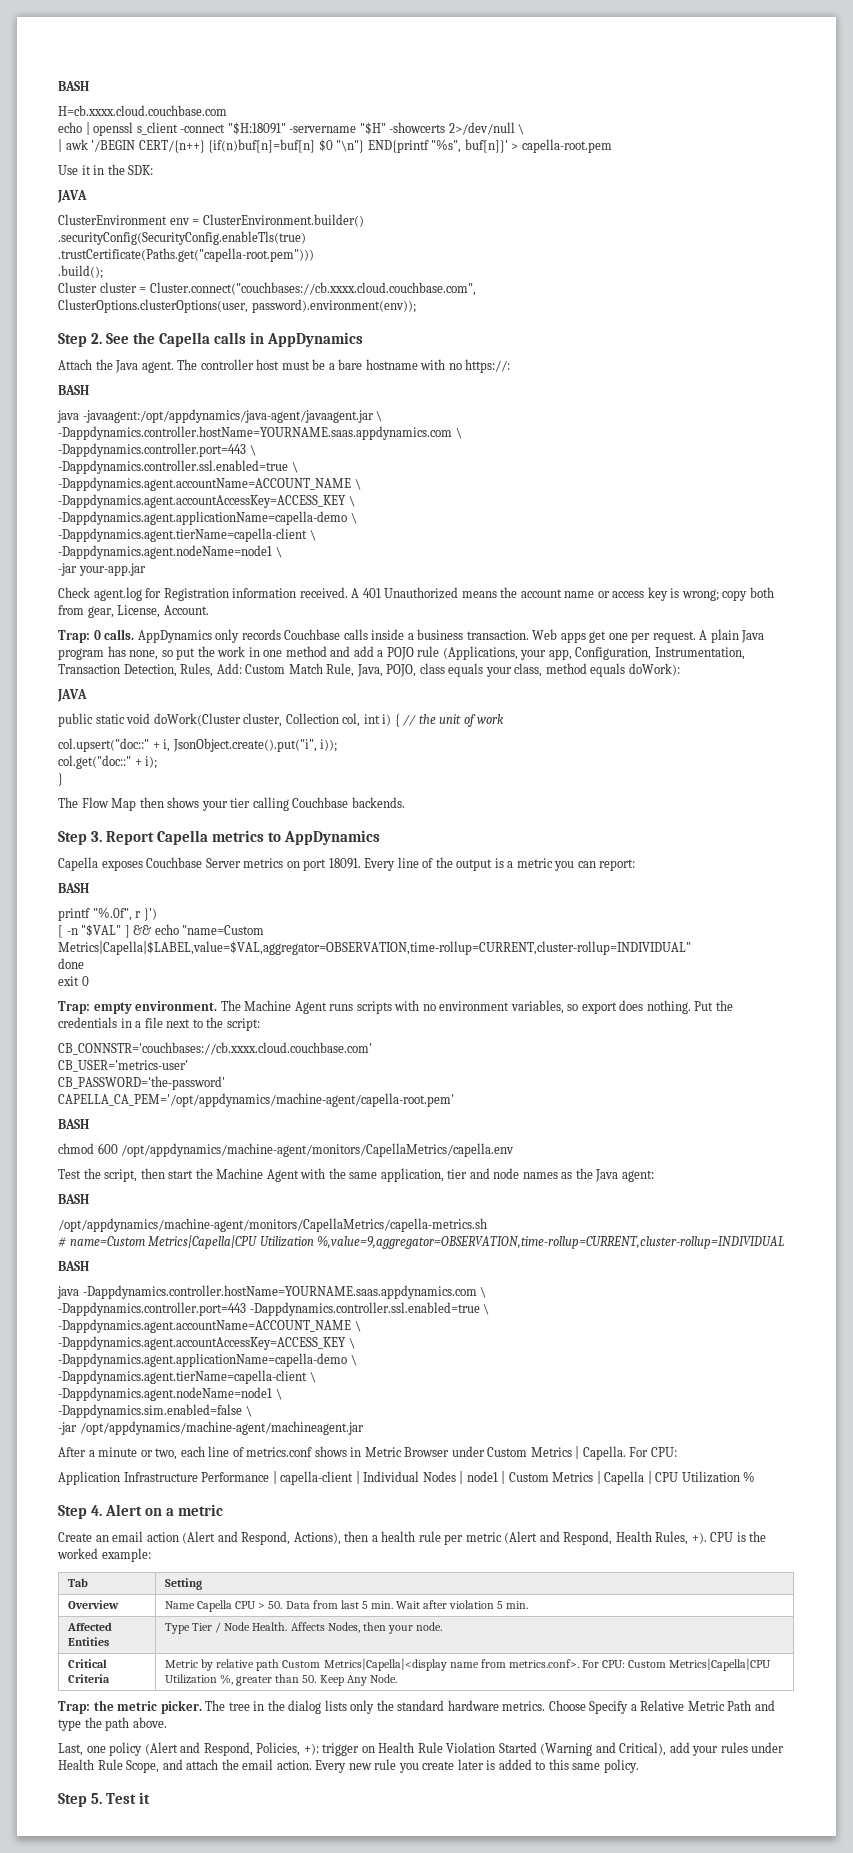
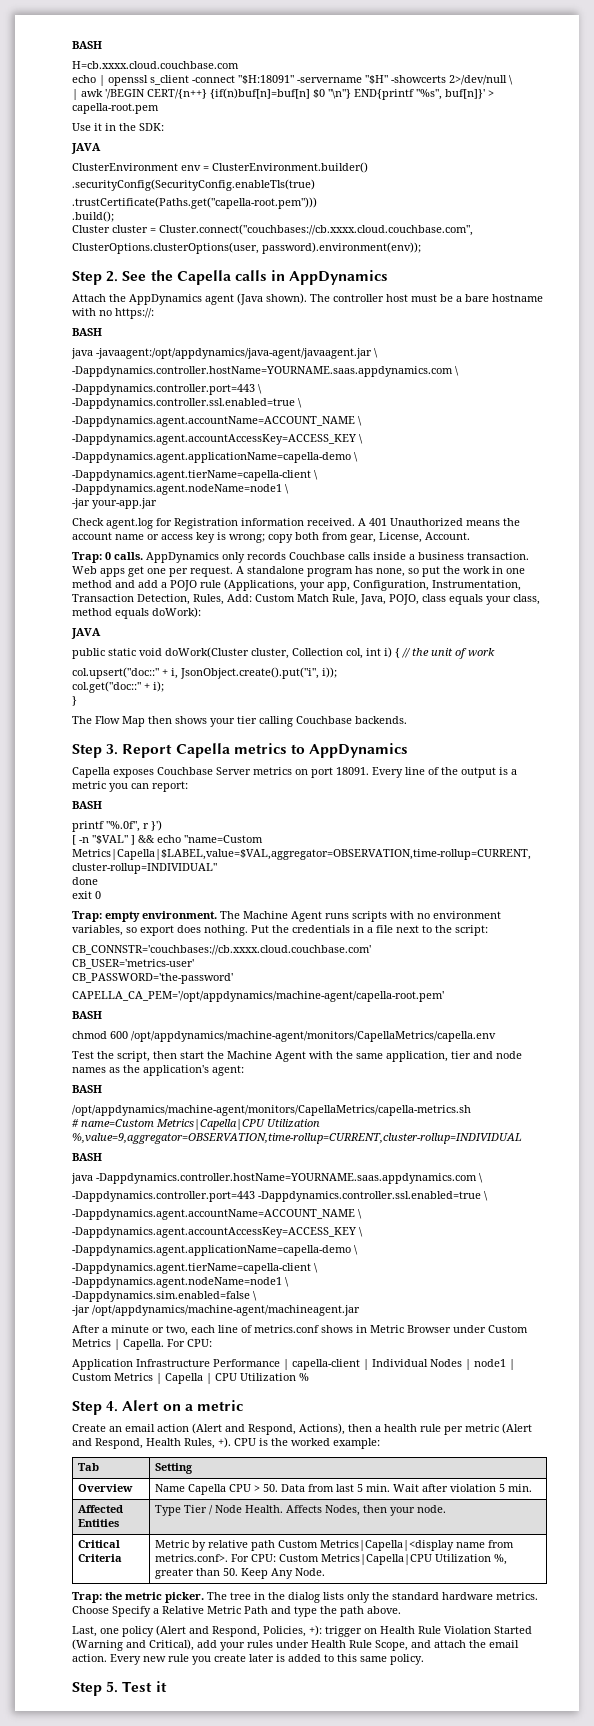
[115,360,174,373] Java agent. -> [129,293,307,305] AppDynamics agent (Java shown).
[710,629,765,643] plain Java -> [247,566,304,574] standalone
[595,1169,619,1182] Java -> [143,1065,209,1076] application's

